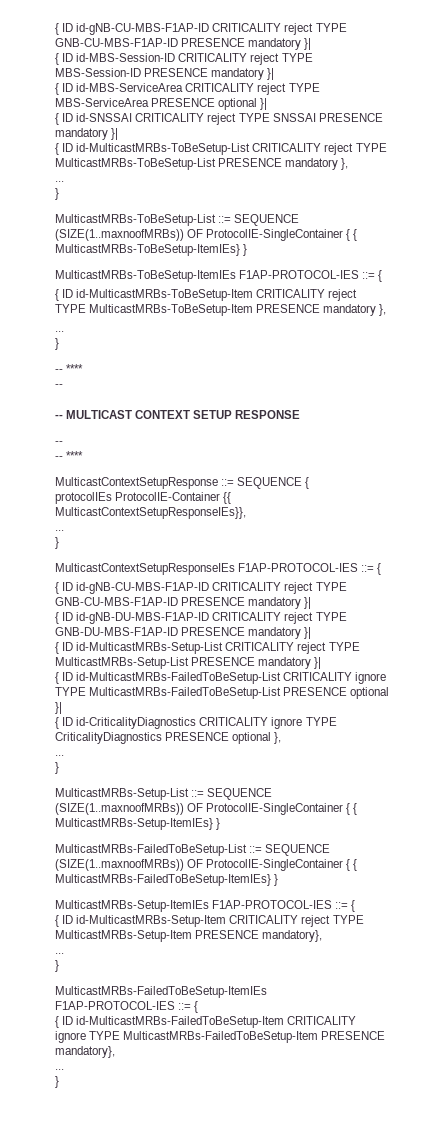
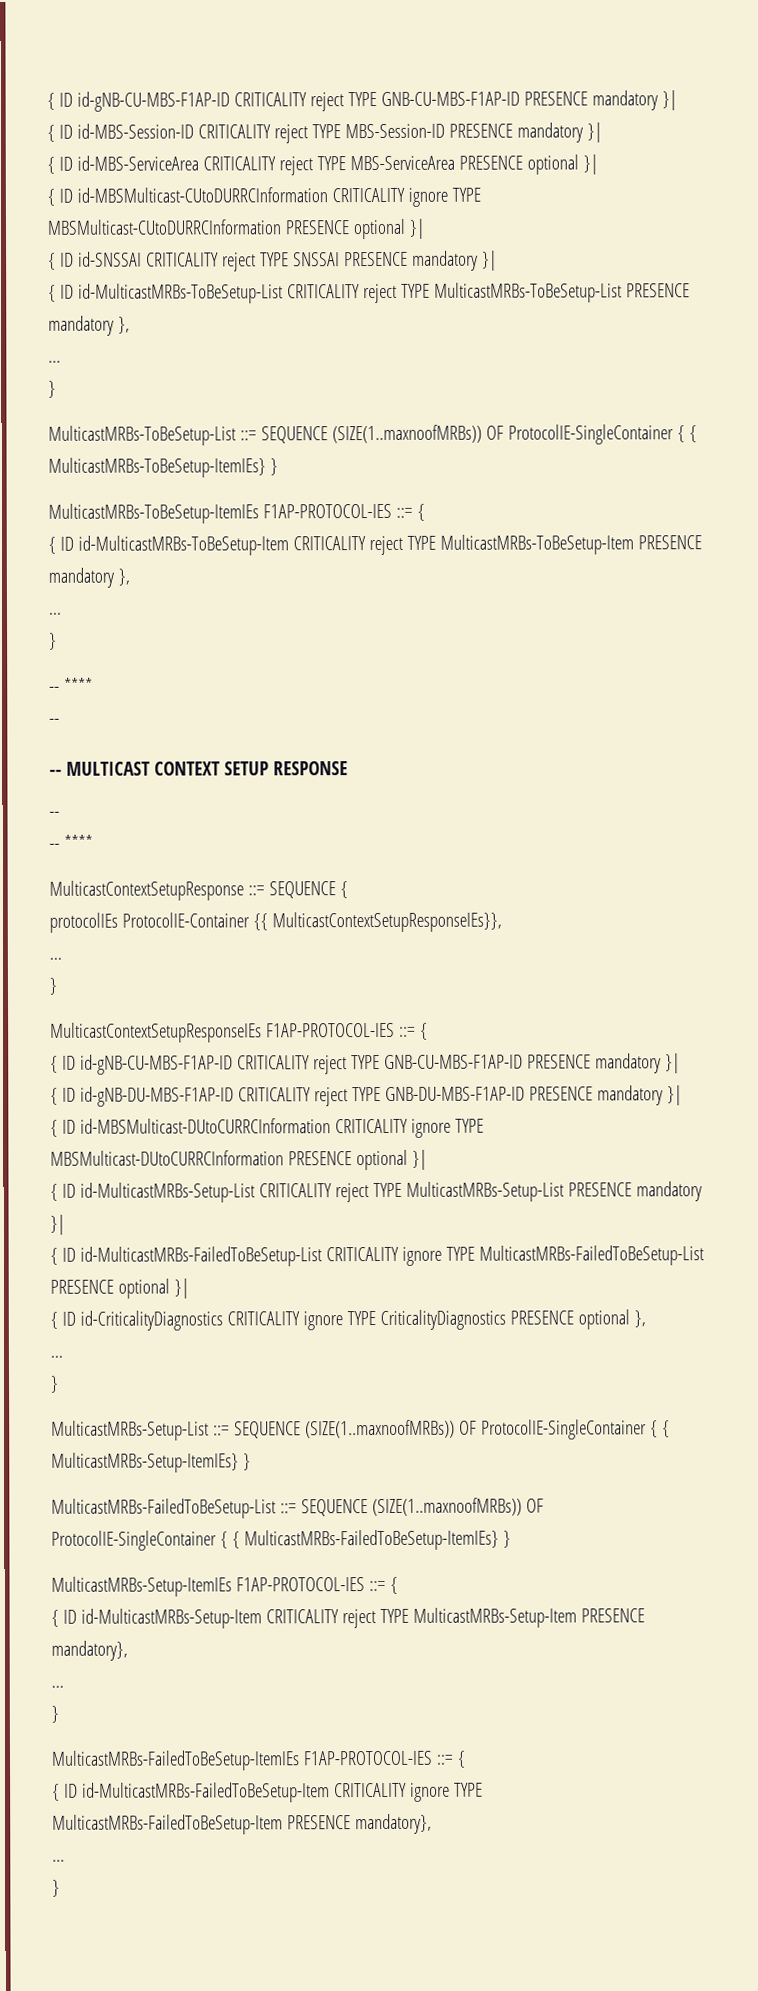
(268, 104) none -> [47,187,481,207] [47,218,426,240] // { ID id-MBSMulticast-CUtoDURRCInformation CRITICALITY ignore TYPE MBSMulticast-CUtoDURRCInformation PRESENCE optional }|
(312, 633) none -> [50,1118,484,1138] [50,1149,428,1171] // { ID id-MBSMulticast-DUtoCURRCInformation CRITICALITY ignore TYPE MBSMulticast-DUtoCURRCInformation PRESENCE optional }|

